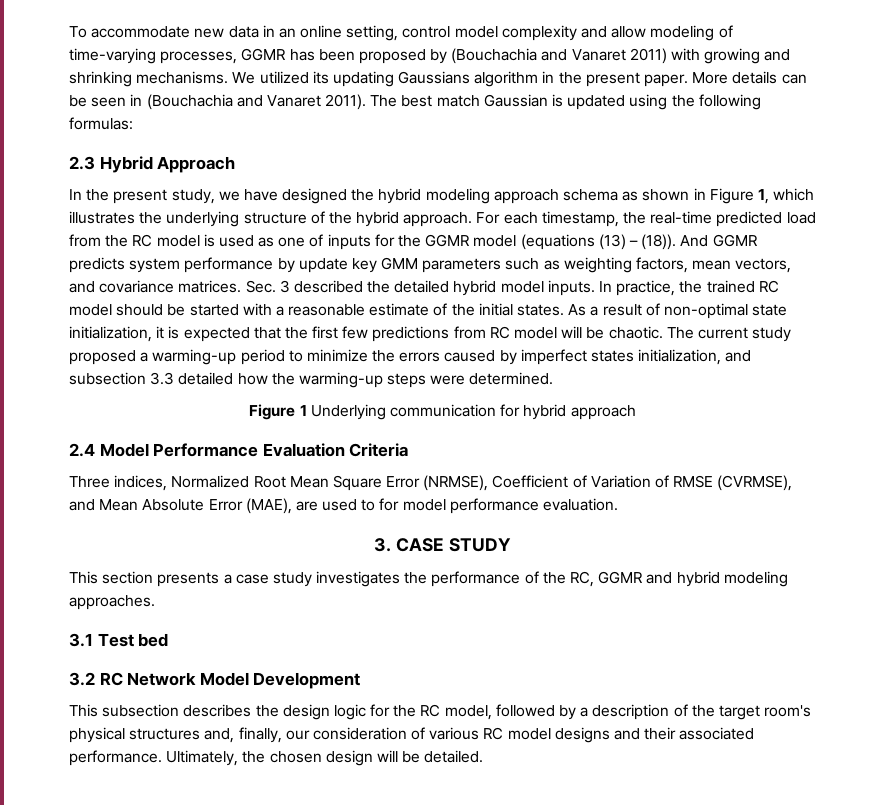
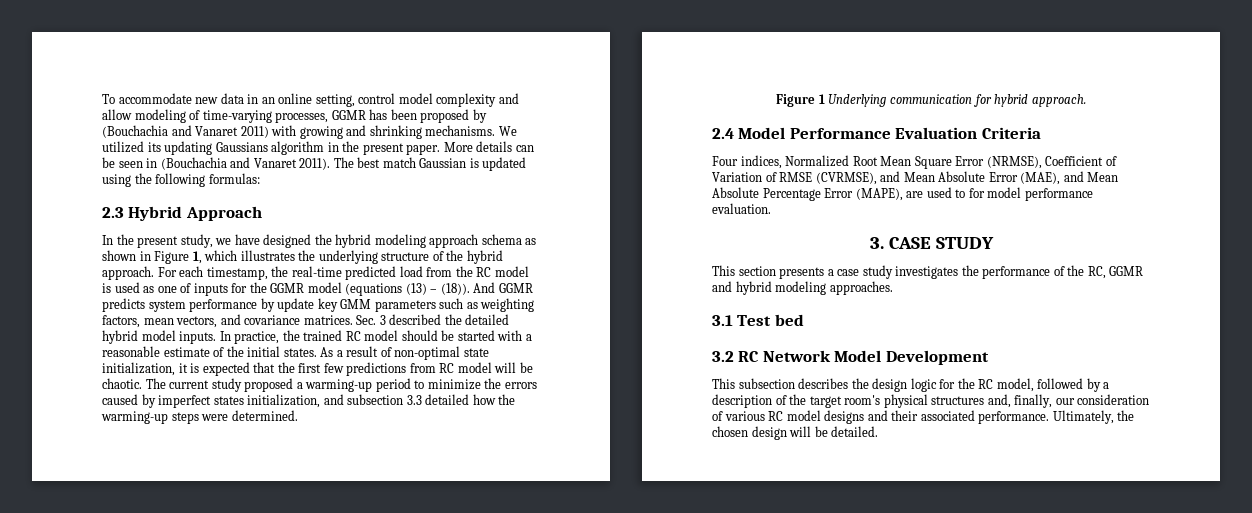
[570,405,636,420] approach -> [1031,94,1086,107] approach.
[69,476,110,488] Three -> [712,156,738,166] Four
(292, 506) none -> [1063,171,1119,182] [712,187,903,201] and Mean Absolute Percentage Error (MAPE),

